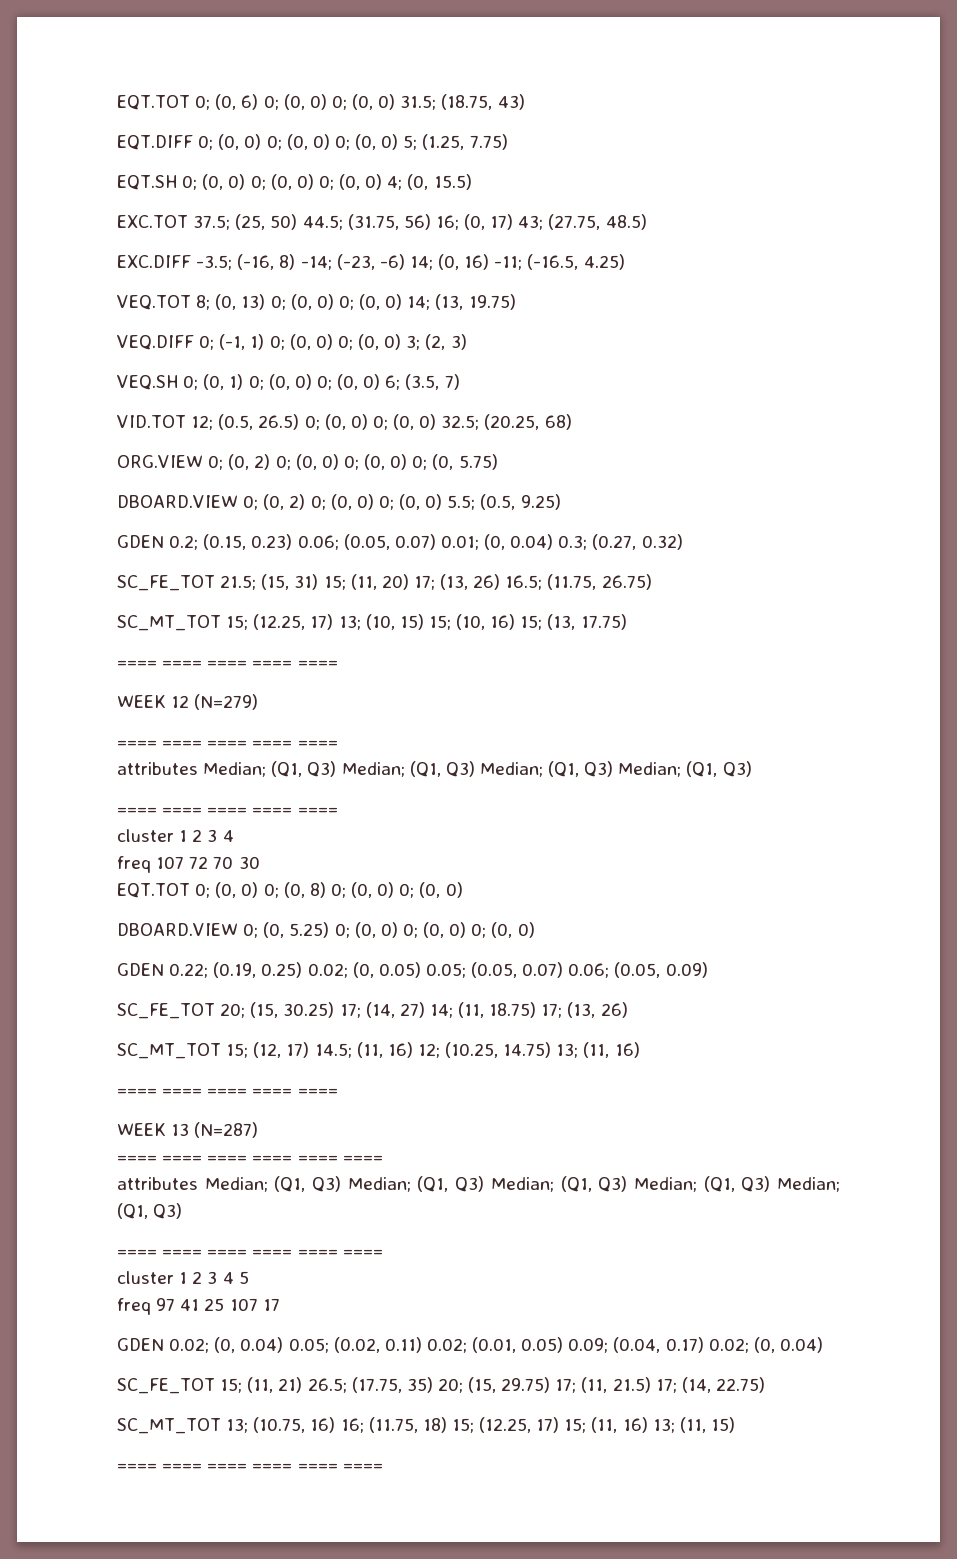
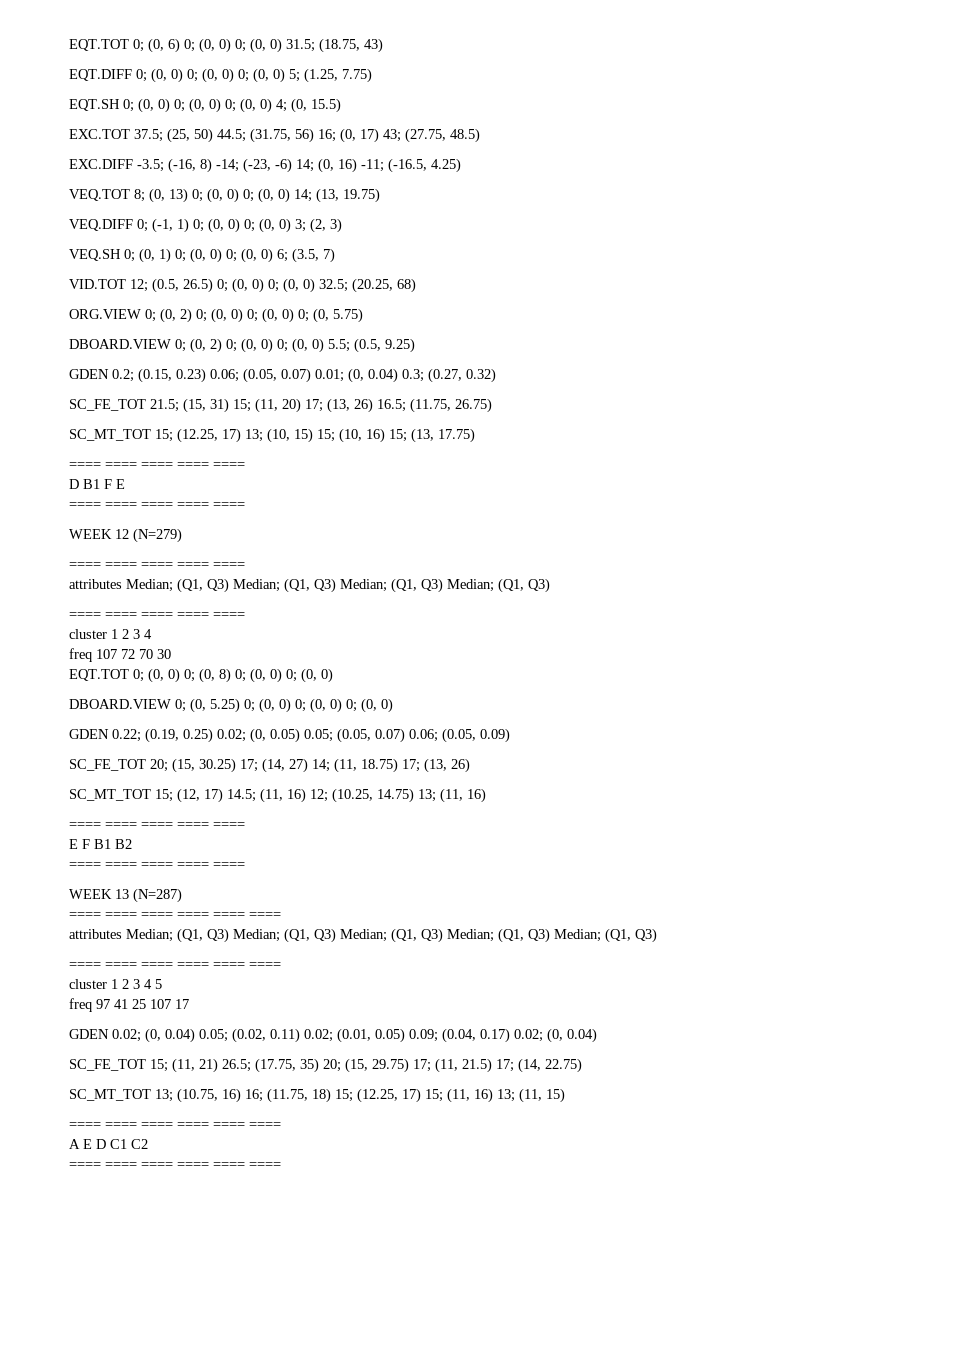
(338, 664) none -> [69,479,125,489] [69,502,245,509] // D B1 F E // ==== ==== ==== ==== ====
(338, 1092) none -> [69,839,132,849] [69,862,245,869] // E F B1 B2 // ==== ==== ==== ==== ====
(383, 1467) none -> [69,1139,148,1149] [69,1162,281,1169] // A E D C1 C2 // ==== ==== ==== ==== ==== ====

